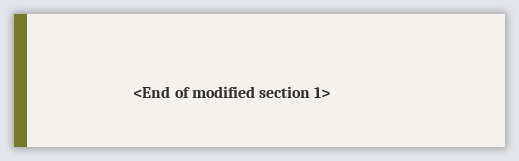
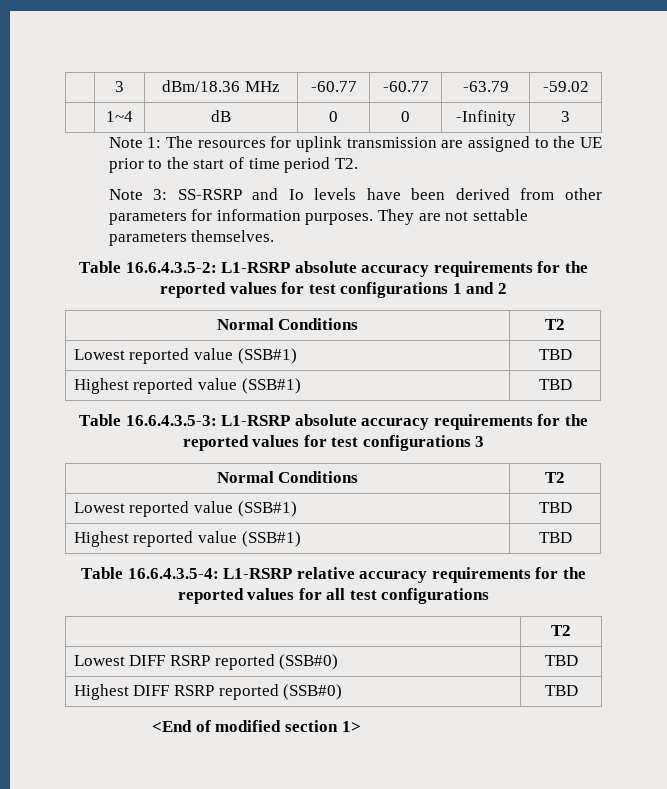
(133, 92) none -> [115,81,124,92] [162,80,280,92] [310,81,357,92] [382,81,429,92] [462,81,509,92] [542,81,589,92] [106,111,133,122] [211,110,231,122] [329,111,338,122] [401,111,410,122] [455,110,516,126] [561,111,570,122] [108,136,602,152] [108,157,358,173] [108,188,602,200] [108,209,528,225] [108,230,275,246] [78,261,589,277] [159,282,508,298] [216,318,359,330] [545,319,565,330] [73,348,297,364] [538,349,572,360] [73,378,301,394] [538,379,572,390] [78,414,589,430] [182,435,485,451] [216,471,359,483] [545,472,565,483] [73,501,297,517] [538,502,572,513] [73,531,301,547] [538,532,572,543] [80,567,587,583] [177,588,490,604] [551,625,571,636] [73,654,339,670] [544,655,578,666] [73,684,343,700] [544,685,578,696] | 3 | dBm/18.36 MHz | -60.77 | -60.77 | -63.79 | -59.02 // | 1~4 | dB | 0 | 0 | -Infinity | 3 // Note 1: The resources for uplink transmission are assigned to the UE prior to the start of time period T2. // Note 3: SS-RSRP and Io levels have been derived from other parameters for information purposes. They are not settable parameters themselves. // Table 16.6.4.3.5-2: L1-RSRP absolute accuracy requirements for the reported values for test configurations 1 and 2 // Normal Conditions | T2 // Lowest reported value (SSB#1) | TBD // Highest reported value (SSB#1) | TBD // Table 16.6.4.3.5-3: L1-RSRP absolute accuracy requirements for the reported values for test configurations 3 // Normal Conditions | T2 // Lowest reported value (SSB#1) | TBD // Highest reported value (SSB#1) | TBD // Table 16.6.4.3.5-4: L1-RSRP relative accuracy requirements for the reported values for all test configurations // | T2 // Lowest DIFF RSRP reported (SSB#0) | TBD // Highest DIFF RSRP reported (SSB#0) | TBD //

